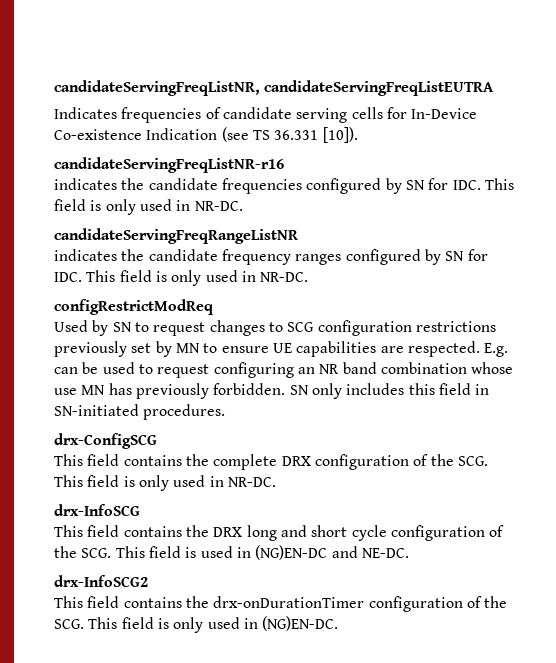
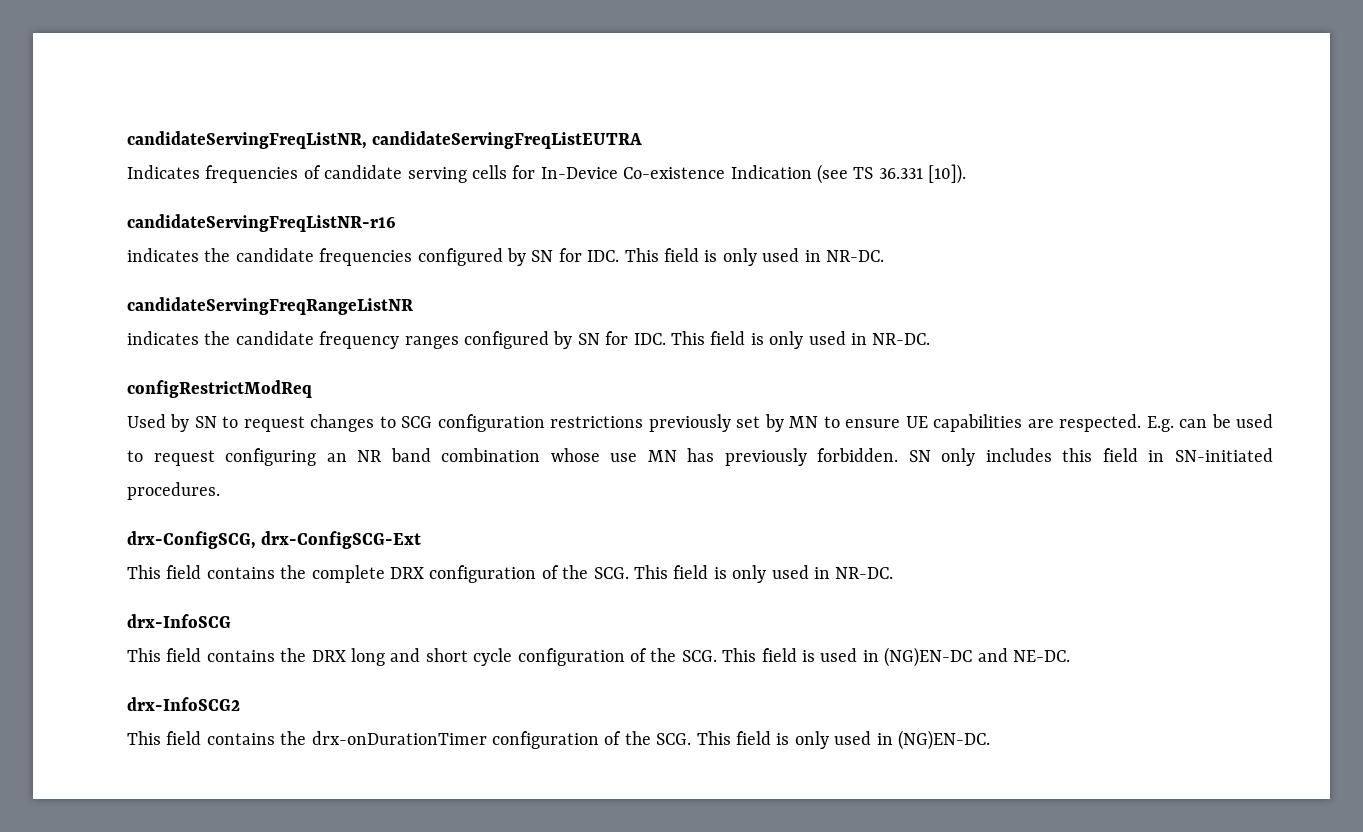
[54,433,157,449] drx-ConfigSCG -> [127,531,422,549] drx-ConfigSCG, drx-ConfigSCG-Ext

